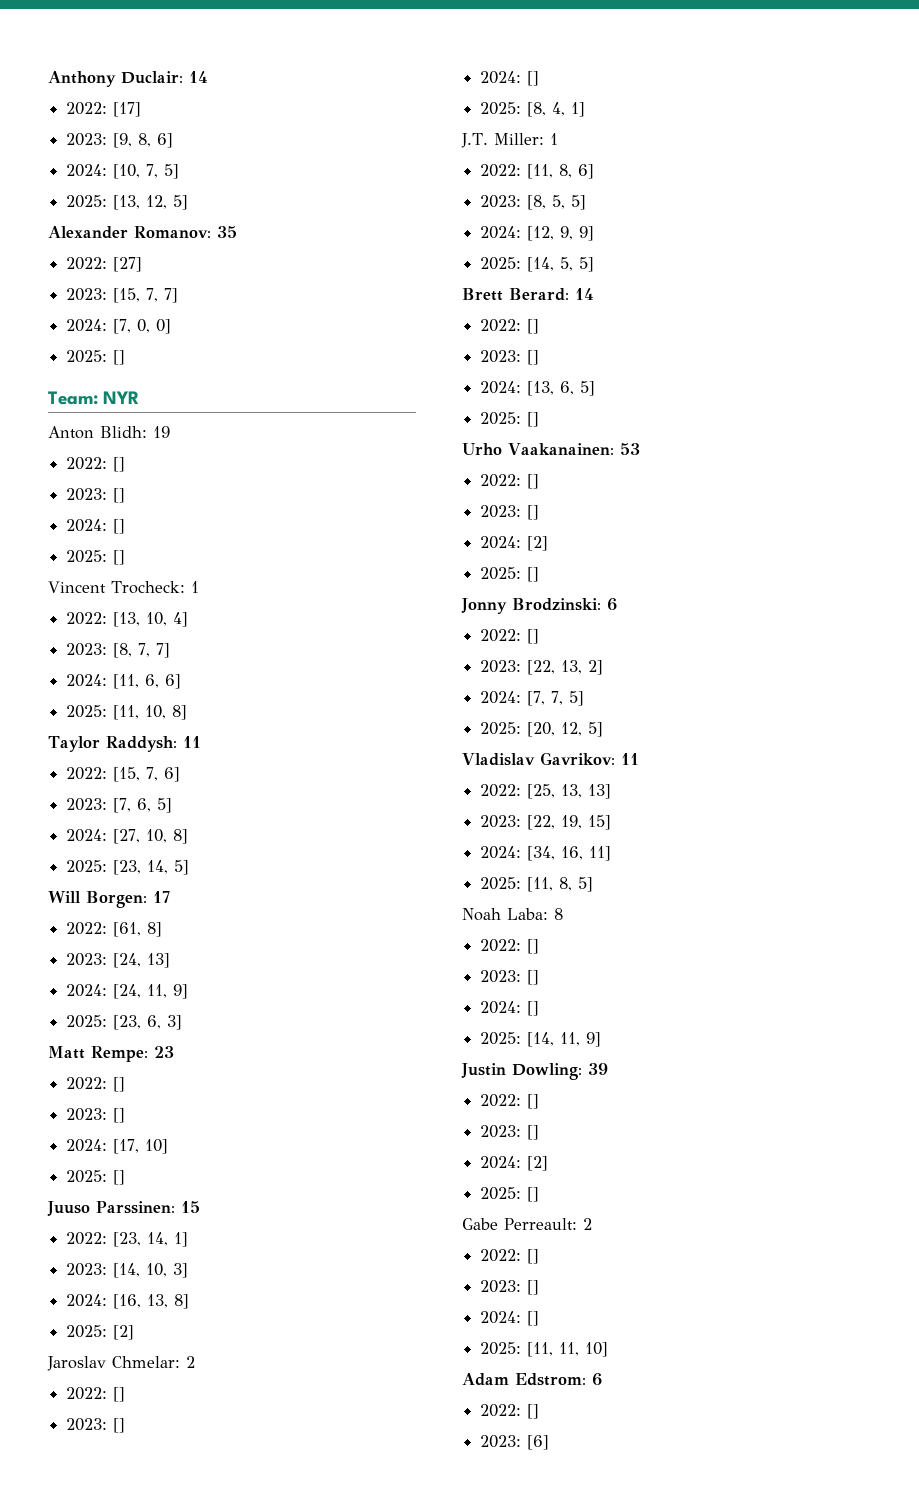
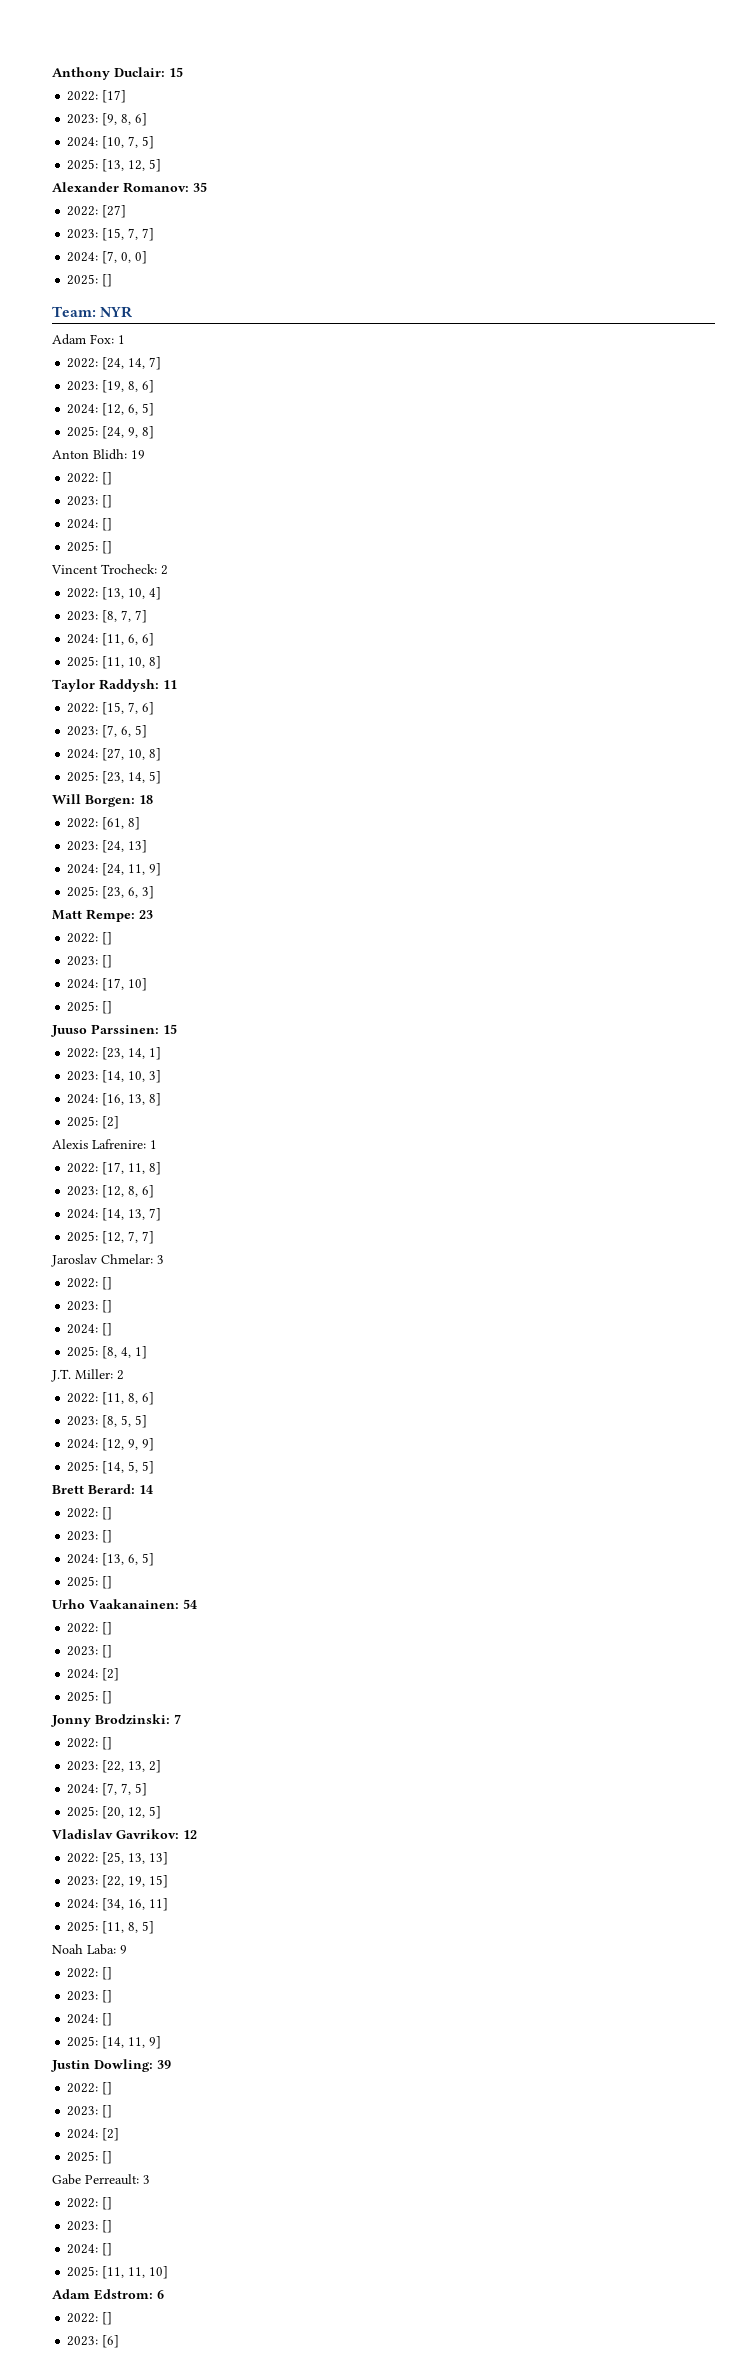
[189,71,208,83] 14 -> [169,67,183,77] 15
(140, 397) none -> [52,334,125,345] [67,357,162,370] [67,380,155,393] [67,403,155,416] [67,426,155,439] // Adam Fox: 1 // 2022: [24, 14, 7] // 2023: [19, 8, 6] // 2024: [12, 6, 5] // 2025: [24, 9, 8]
[190,581,199,593] 1 -> [161,565,168,575] 2
[153,891,170,903] 17 -> [139,795,153,804] 18
(135, 1332) none -> [52,1139,157,1149] [67,1162,162,1175] [67,1185,155,1198] [67,1208,162,1221] [67,1231,155,1244] // Alexis Lafrenire: 1 // 2022: [17, 11, 8] // 2023: [12, 8, 6] // 2024: [14, 13, 7] // 2025: [12, 7, 7]
[186,1356,195,1368] 2 -> [157,1255,164,1264] 3
[549,133,558,145] 1 -> [117,1370,124,1380] 2
[619,443,640,455] 53 -> [183,1599,197,1609] 54
[607,598,617,611] 6 -> [174,1714,181,1724] 7
[621,753,639,765] 11 -> [183,1830,197,1839] 12
[554,908,563,920] 8 -> [120,1945,127,1954] 9
[583,1218,592,1230] 2 -> [143,2175,150,2184] 3

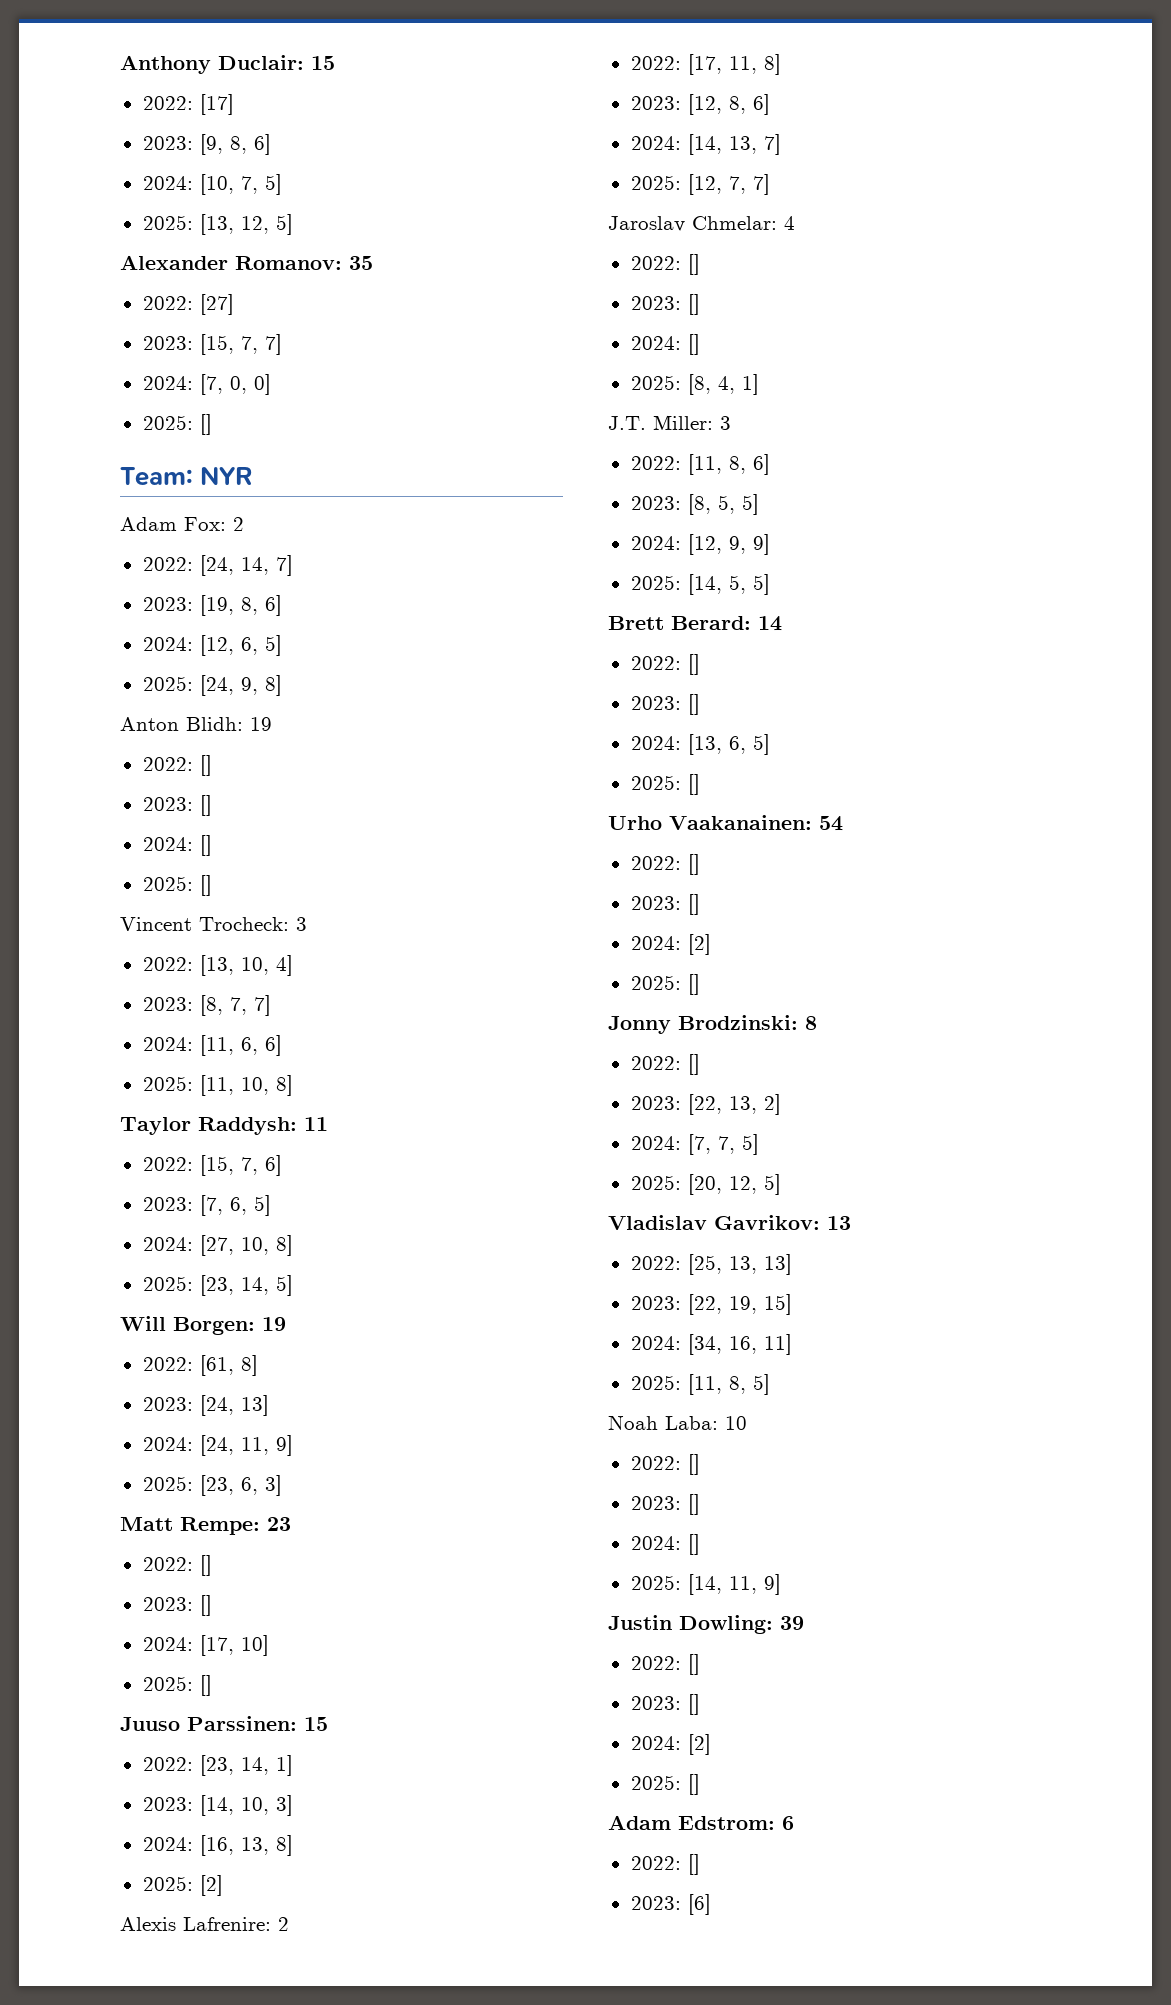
[118,335,125,344] 1 -> [233,517,244,531] 2
[161,565,168,575] 2 -> [296,917,307,931] 3
[139,795,153,804] 18 -> [262,1317,286,1331] 19
[150,1140,157,1149] 1 -> [278,1917,289,1931] 2
[157,1255,164,1264] 3 -> [784,216,795,230] 4
[117,1370,124,1380] 2 -> [720,416,731,430] 3
[174,1714,181,1724] 7 -> [805,1016,817,1030] 8
[183,1830,197,1839] 12 -> [827,1216,851,1230] 13
[120,1945,127,1954] 9 -> [725,1416,747,1430] 10
[52,2174,150,2185] [67,2197,113,2210] [67,2220,113,2233] [67,2243,113,2256] [67,2266,169,2279] // Gabe Perreault: 3 // 2022: [] // 2023: [] // 2024: [] // 2025: [11, 11, 10] -> (700, 1784) none

